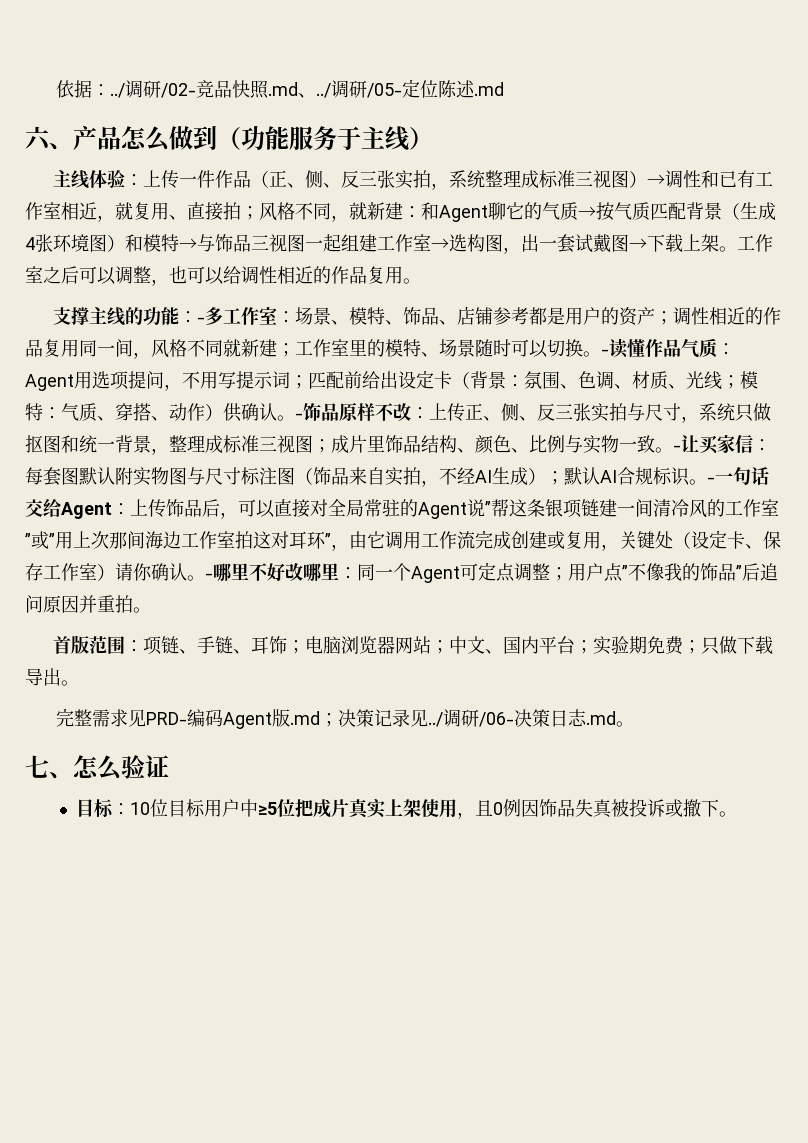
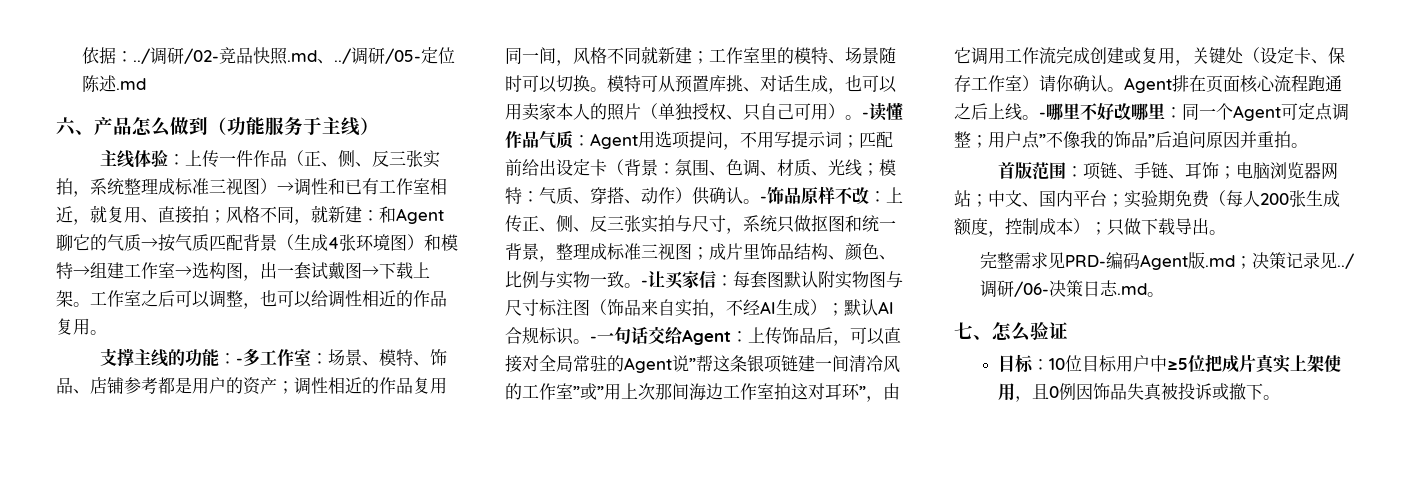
[197,234,341,252] 与饰品三视图一起 -> (90, 271) none
(601, 354) none -> [607,75,897,94] [505,103,862,121] 模特可从预置库挑、对话生成，也可以用卖家本人的照片（单独授权、只自己可用）。
(205, 578) none -> [1124,75,1342,93] [954,103,1039,121] Agent排在页面核心流程跑通之后上线。
(685, 645) none -> [1209,190,1340,207] [954,218,1090,237] （每人200张生成额度，控制成本）

